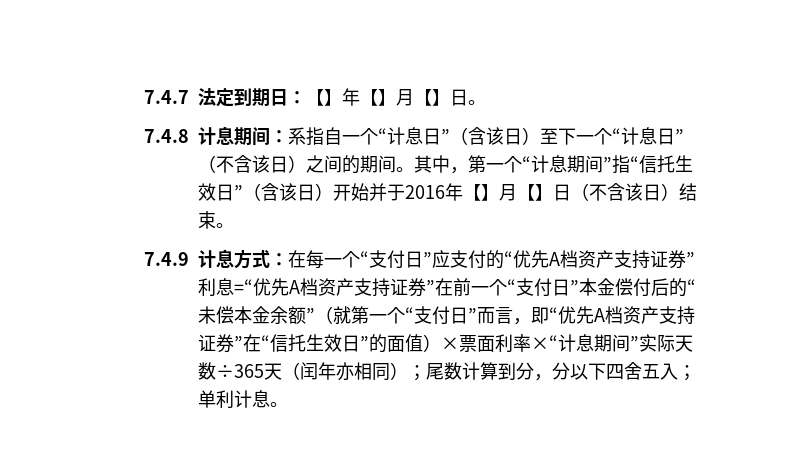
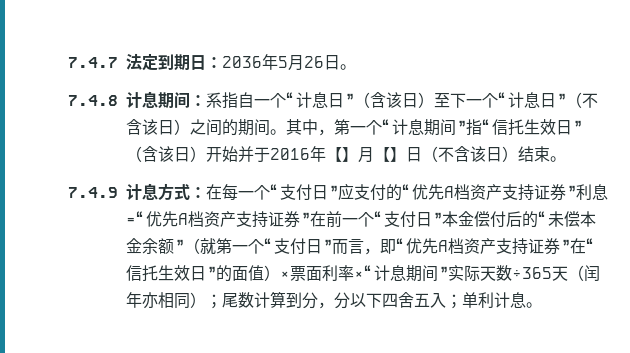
[305,88,450,106] 【】年【】月【】 -> [221,54,324,71] 2036年5月26

